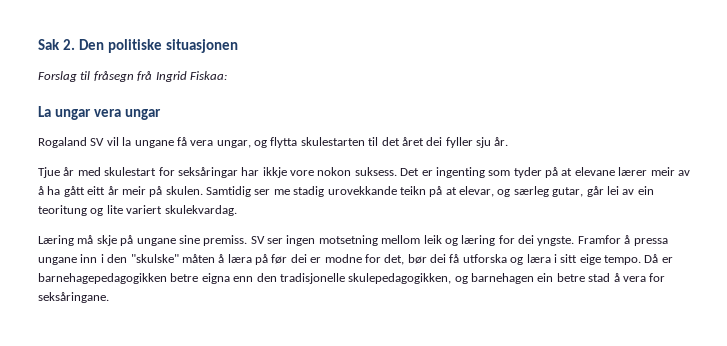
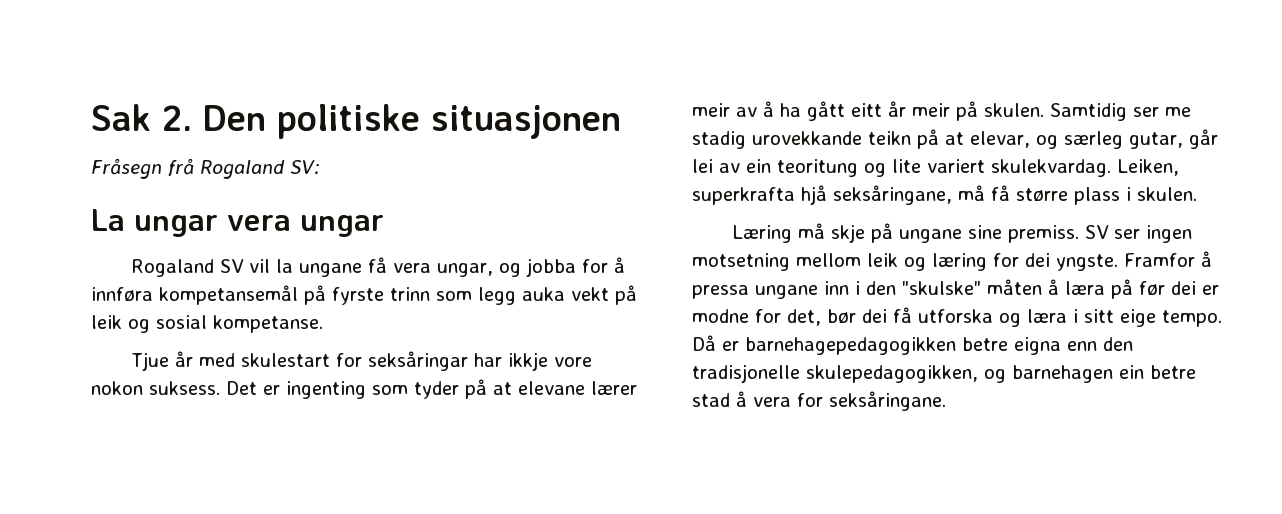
[38,71,227,82] Forslag til fråsegn frå Ingrid Fiskaa: -> [91,158,320,179] Fråsegn frå Rogaland SV:
[270,137,509,148] flytta skulestarten til det året dei fyller sju år. -> [526,257,626,277] [91,285,637,305] [91,315,323,333] jobba for å innføra kompetansemål på fyrste trinn som legg auka vekt på leik og sosial kompetanse.
(237, 210) none -> [1117,159,1179,176] [692,185,1197,205] Leiken, superkrafta hjå seksåringane, må få større plass i skulen.

